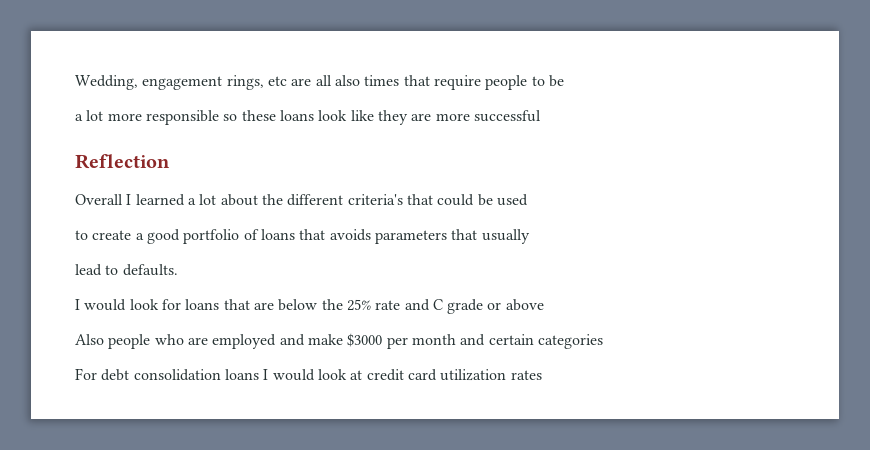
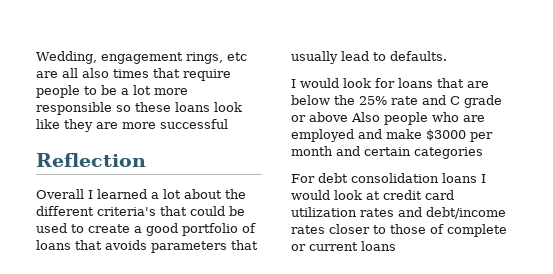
(564, 81) // -> (117, 90) none
(528, 200) // -> (67, 228) none
(530, 236) // -> (338, 57) none
(544, 305) // -> (348, 117) none
(542, 375) none -> [398,207,506,219] [291,224,507,237] [291,241,396,251] and debt/income rates closer to those of complete or current loans

